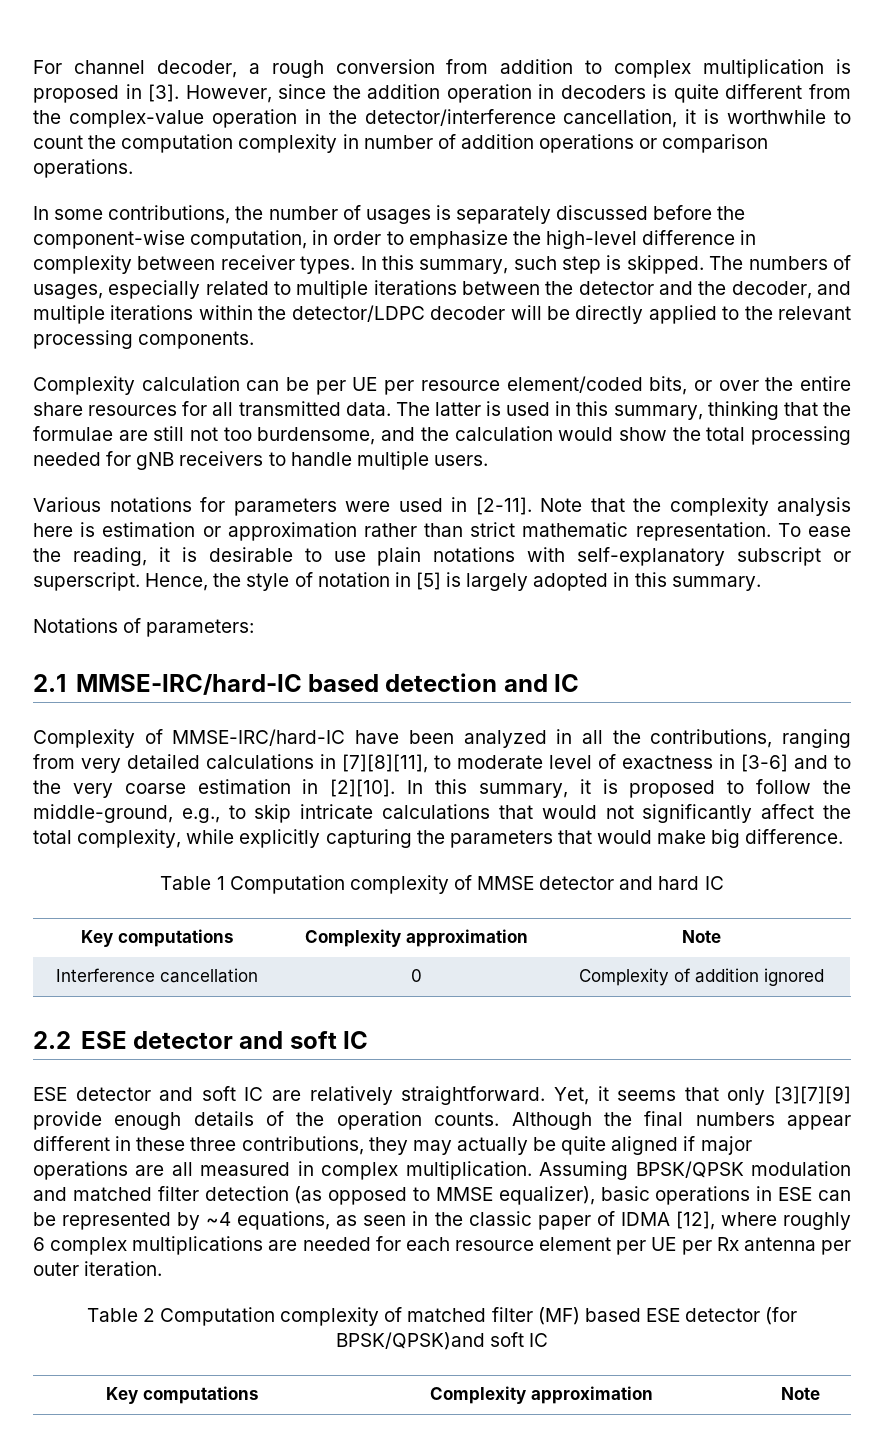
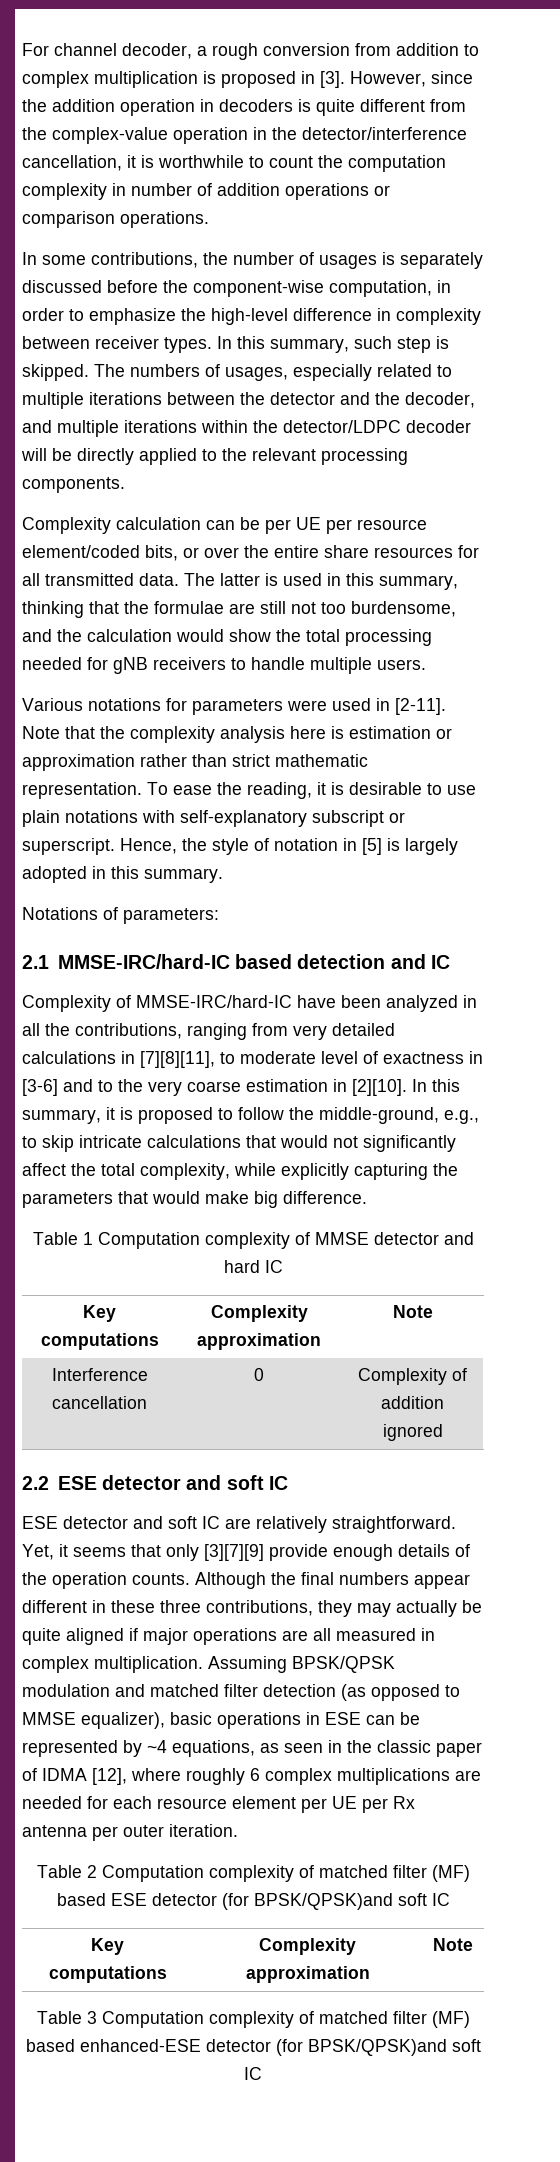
(820, 1393) none -> [36,2011,470,2028] [25,2039,481,2056] [244,2067,262,2080] // Table 3 Computation complexity of matched filter (MF) based enhanced-ESE detector (for BPSK/QPSK)and soft IC

